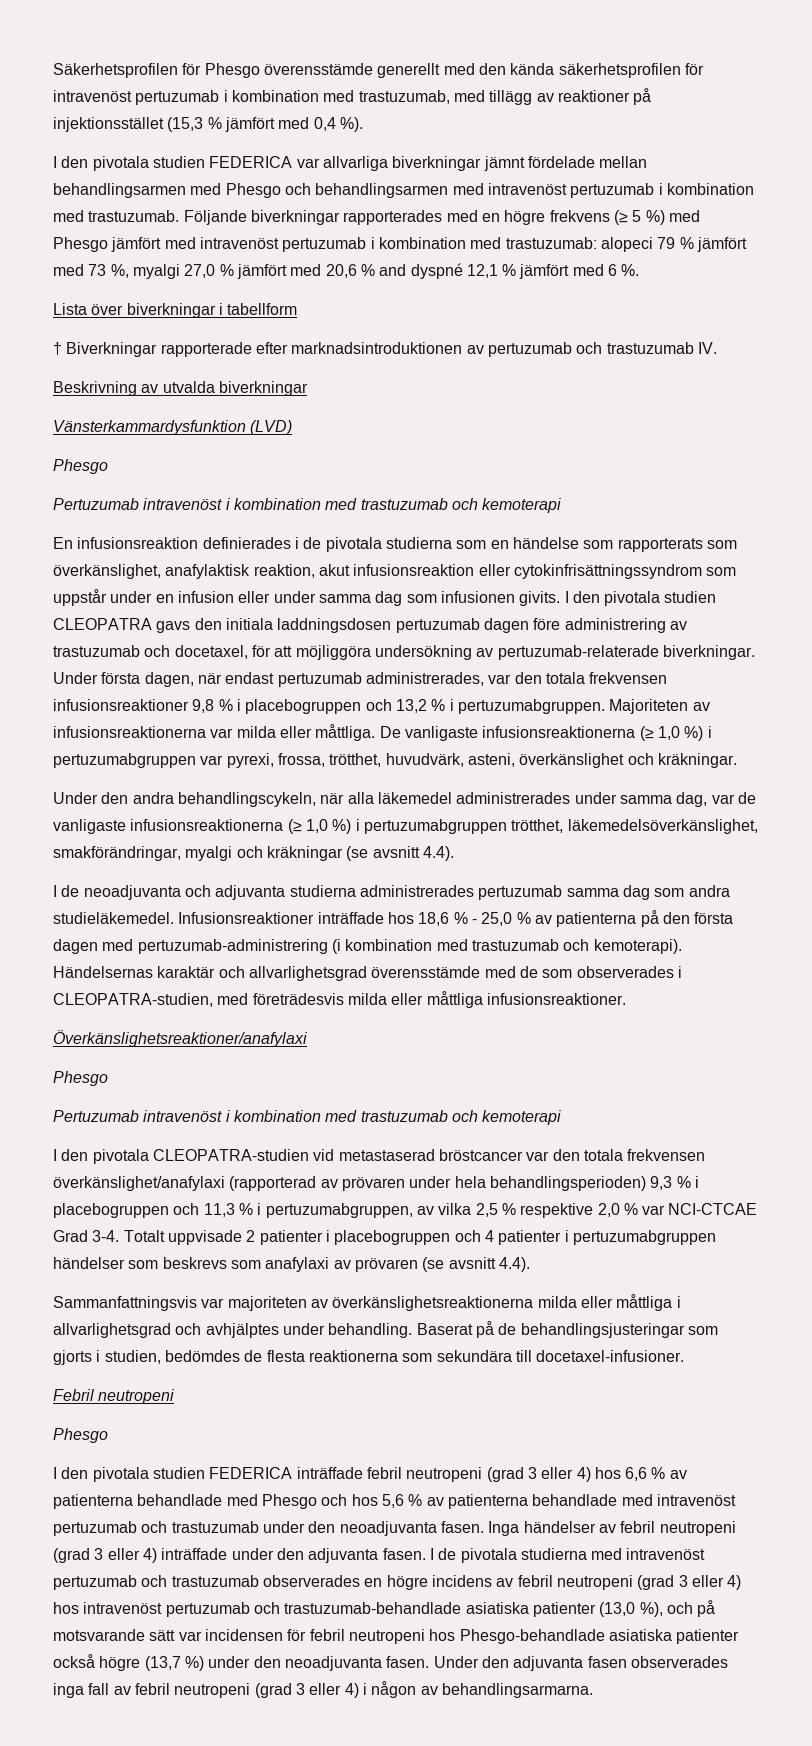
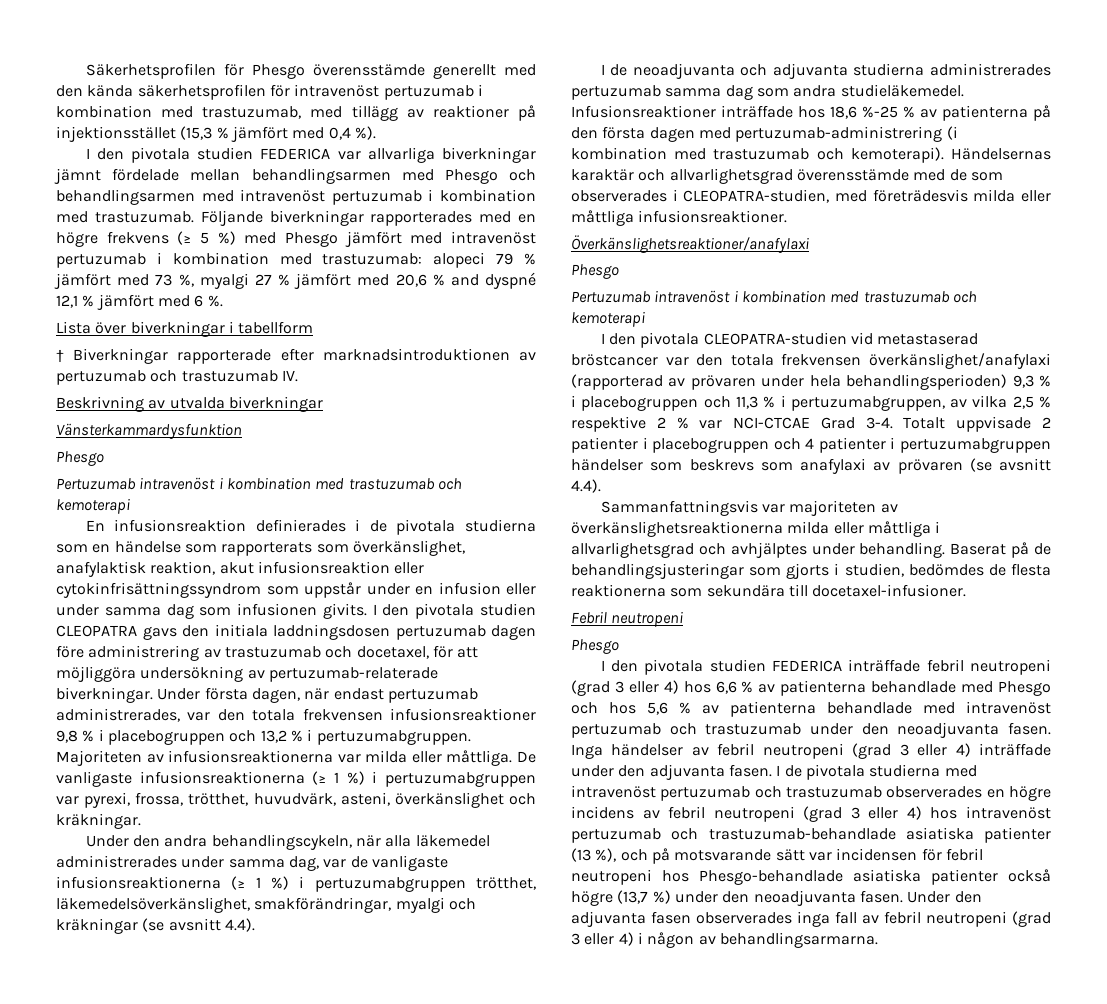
[184,264,216,278] 27,0 -> [254,274,272,285] 27
[250,420,293,435] (LVD) -> (242, 431) none
[657,726,680,740] 1,0 -> [334,772,340,783] 1
[305,819,328,833] 1,0 -> [255,877,261,888] 1
[453,912,513,926] % - 25,0 -> [862,106,898,118] %-25
[597,1203,620,1217] 2,0 -> [656,417,666,428] 2
[599,1602,636,1617] (13,0 -> [571,848,591,862] (13

